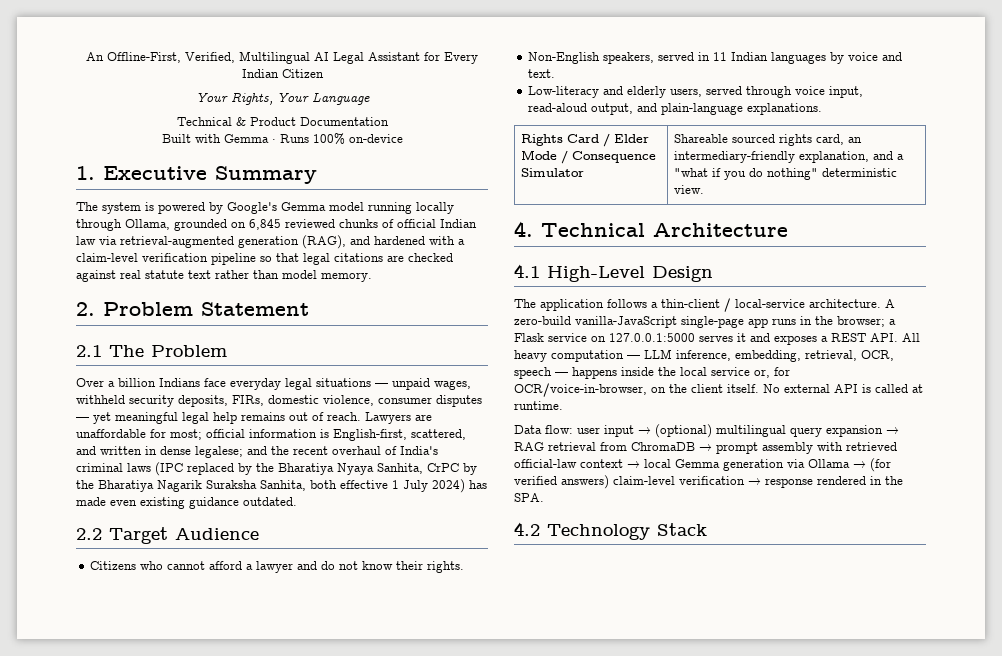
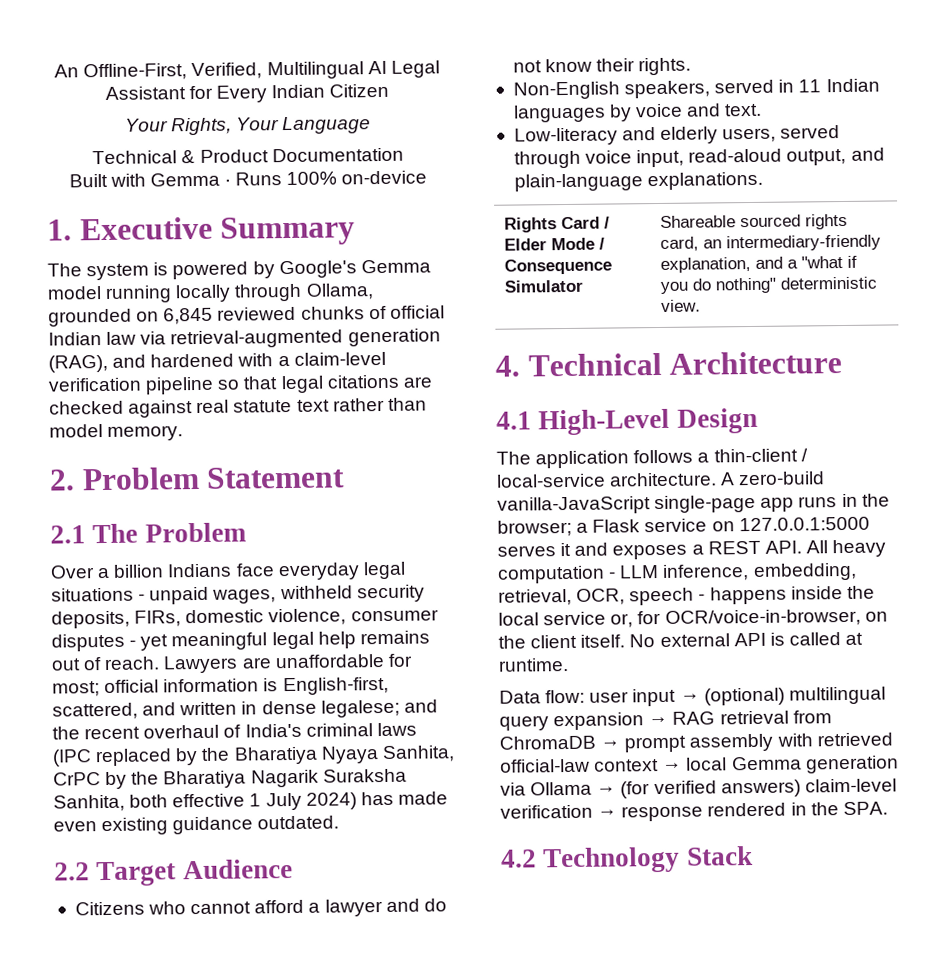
[375,383,388,387] — -> [138,593,146,601] -
[76,417,89,421] — -> [129,639,137,647] -
[627,355,640,359] — -> [609,571,617,579] -
[555,372,568,376] — -> [698,593,706,601] -

